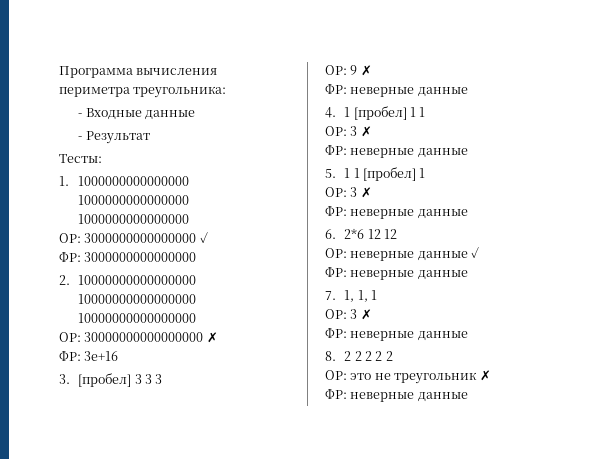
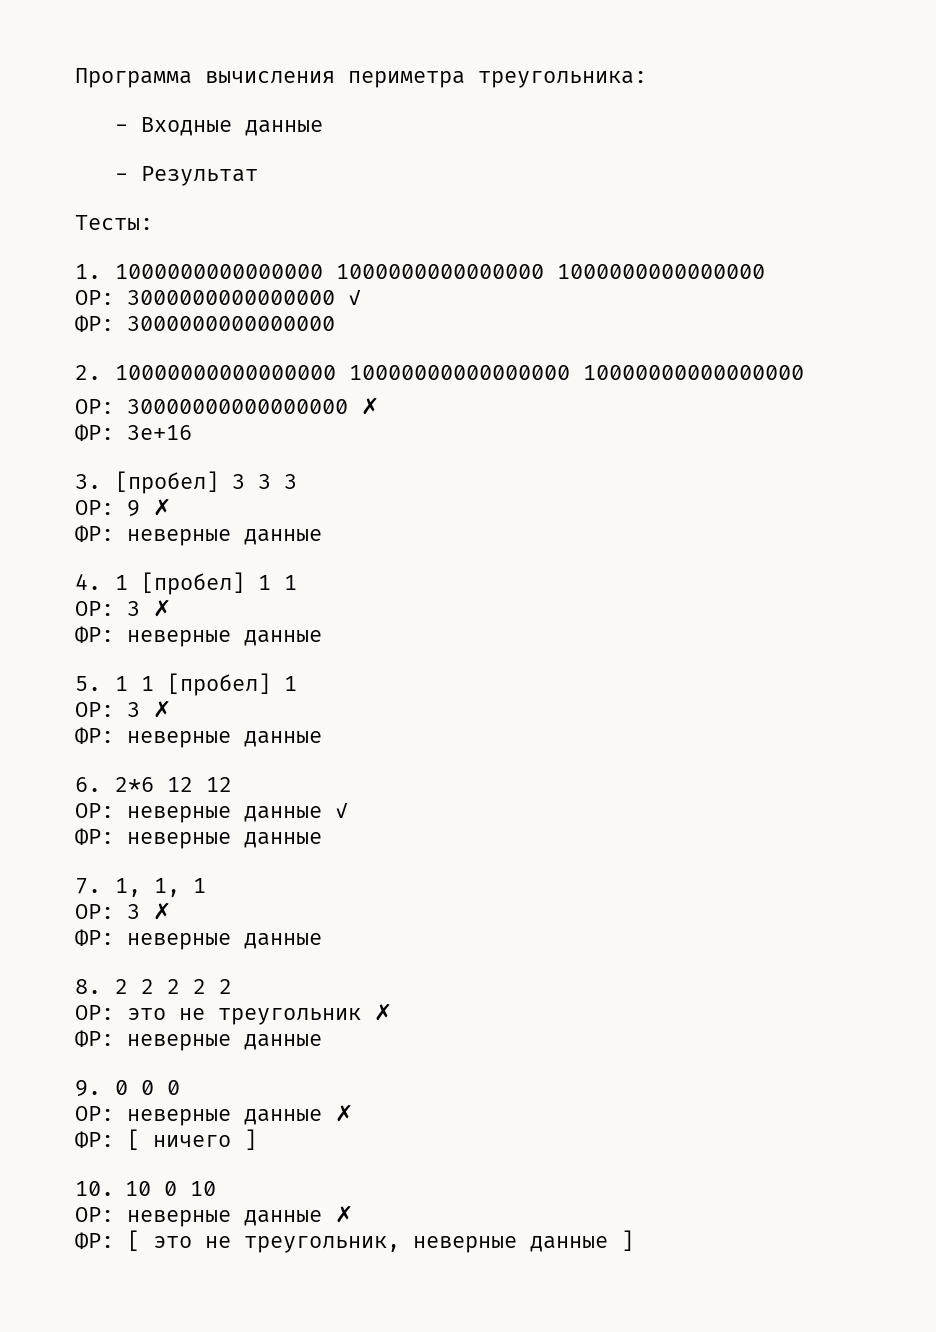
(468, 397) none -> [75,1080,181,1097] [75,1104,353,1126] [75,1129,257,1150] [75,1181,216,1196] [75,1205,353,1227] [75,1230,634,1253] // 9. 0 0 0 // ОР: неверные данные ✗ // ФР: [ ничего ] // 10. 10 0 10 // OP: неверные данные ✗ // ФР: [ это не треугольник, неверные данные ]

